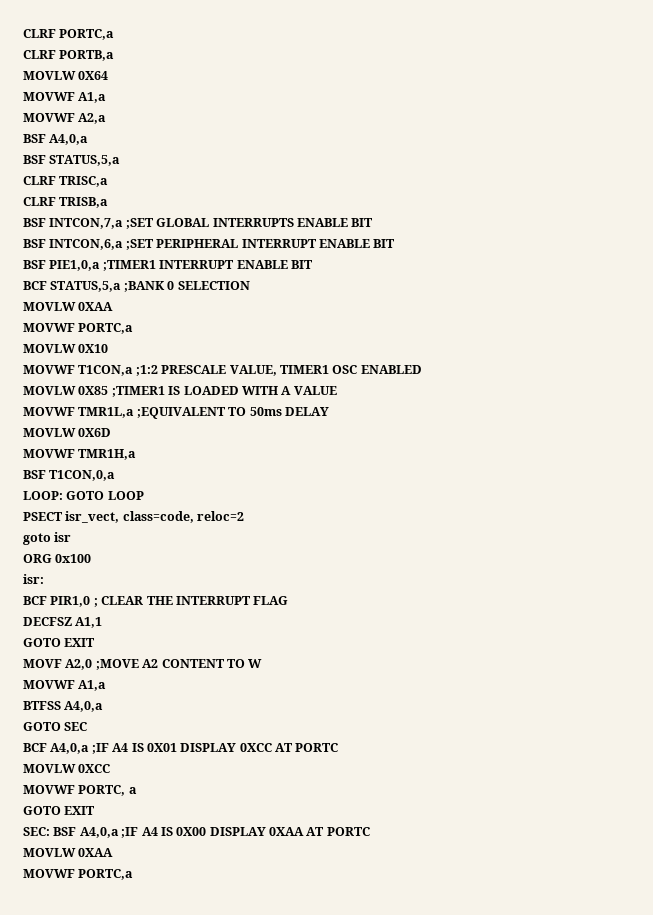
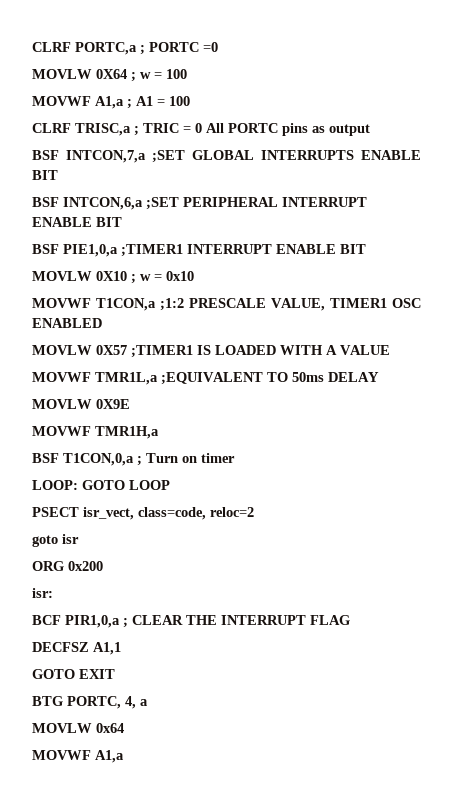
[23,50,115,61] // CLRF PORTB,a -> [140,42,218,55] ; PORTC =0
[23,92,107,103] [23,113,107,124] [23,134,89,145] [23,155,121,166] [23,176,109,187] [23,197,109,208] // MOVWF A1,a // MOVWF A2,a // BSF A4,0,a // BSF STATUS,5,a // CLRF TRISC,a // CLRF TRISB,a -> [131,69,187,82] [32,96,190,109] [32,123,370,136] ; w = 100 // MOVWF A1,a ; A1 = 100 // CLRF TRISC,a ; TRIC = 0 All PORTC pins as output
[23,281,250,292] [23,302,114,311] [23,323,134,334] [23,344,109,353] BCF STATUS,5,a ;BANK 0 SELECTION // MOVLW 0XAA // MOVWF PORTC,a // MOVLW 0X10 -> [32,271,194,284] MOVLW 0X10 ; w = 0x10
[78,386,109,395] 0X85 -> [96,345,127,355] 0X57
[78,428,112,437] 0X6D -> [96,399,130,409] 0X9E
(116, 475) none -> [137,453,235,466] ; Turn on timer
[55,554,92,563] 0x100 -> [68,561,103,571] 0x200
[50,596,91,607] PIR1,0 -> [65,615,120,628] PIR1,0,a
[23,659,263,670] [23,680,107,691] [23,701,104,712] [23,722,88,731] [23,743,339,754] [23,764,111,773] [23,785,137,796] [23,806,96,815] [23,827,370,838] [23,848,114,857] [23,869,134,880] MOVF A2,0 ;MOVE A2 CONTENT TO W // MOVWF A1,a // BTFSS A4,0,a // GOTO SEC // BCF A4,0,a ;IF A4 IS 0X01 DISPLAY 0XCC AT PORTC // MOVLW 0XCC // MOVWF PORTC, a // GOTO EXIT // SEC: BSF A4,0,a ;IF A4 IS 0X00 DISPLAY 0XAA AT PORTC // MOVLW 0XAA // MOVWF PORTC,a -> [32,696,148,709] [32,723,124,733] [32,750,124,763] BTG PORTC, 4, a // MOVLW 0x64 // MOVWF A1,a

